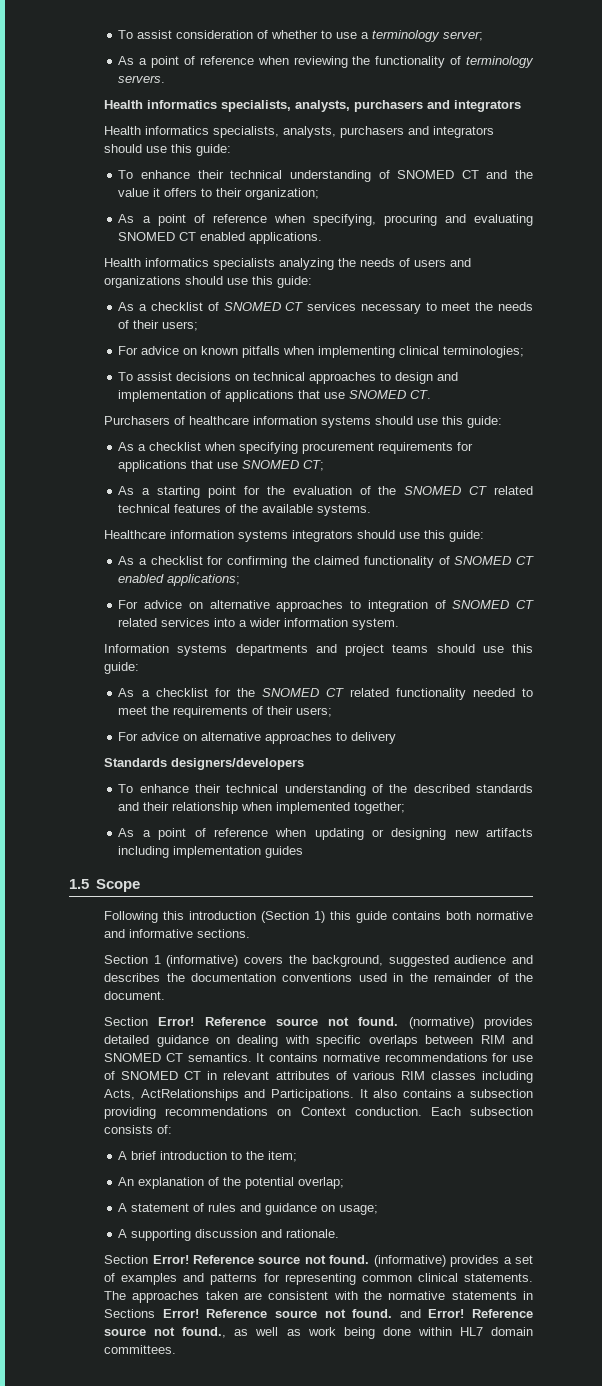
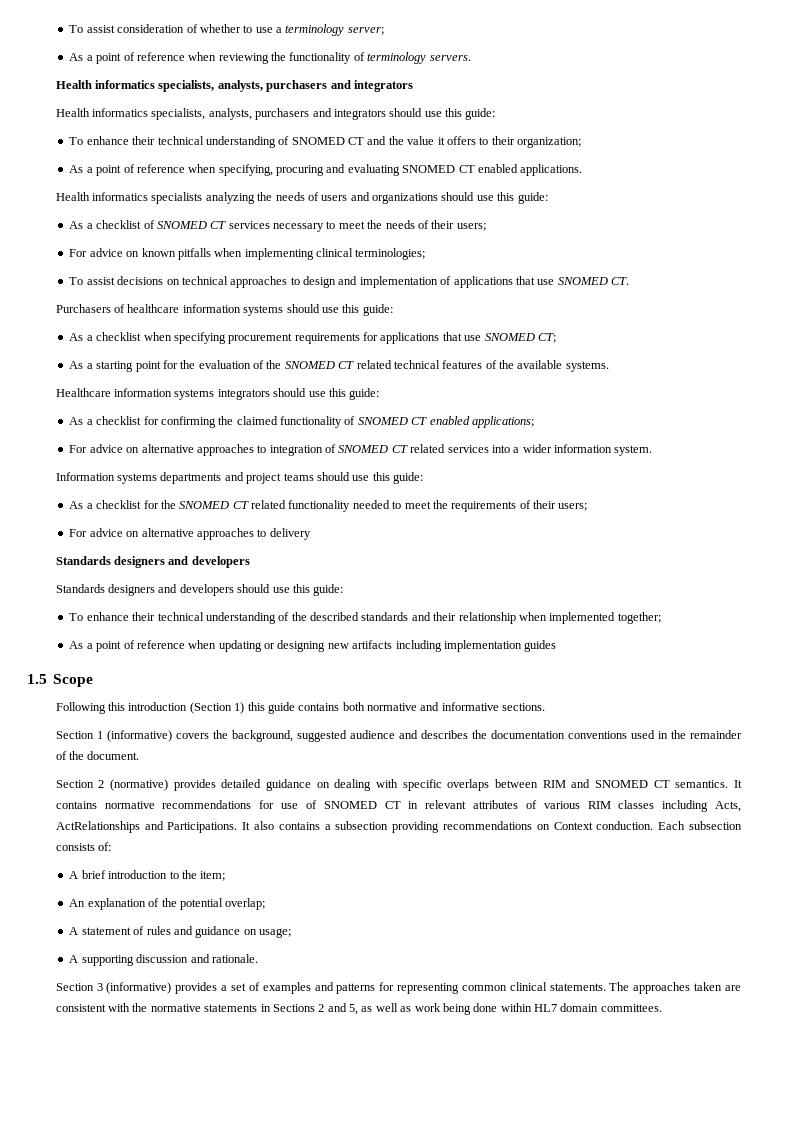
[171,758,305,770] designers/developers -> [114,556,250,568] [55,584,344,596] designers and developers // Standards designers and developers should use this guide:
[158,1017,399,1026] Error! Reference source not found. -> [98,780,105,788] 2
[152,1255,370,1264] Error! Reference source not found. -> [96,983,103,991] 3
[162,1309,534,1318] [104,1327,227,1338] Error! Reference source not found. and Error! Reference source not found., -> [318,1003,359,1015] 2 and 5,

